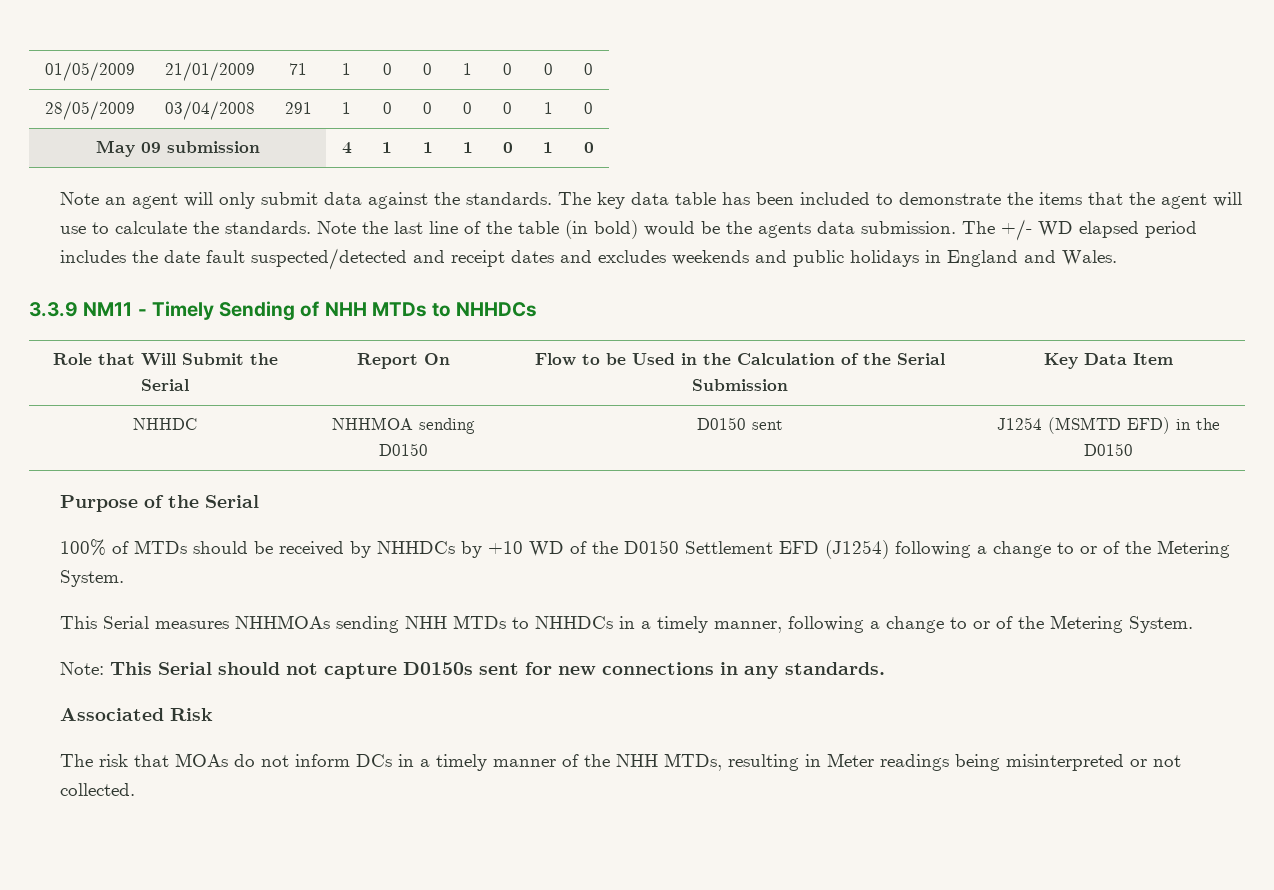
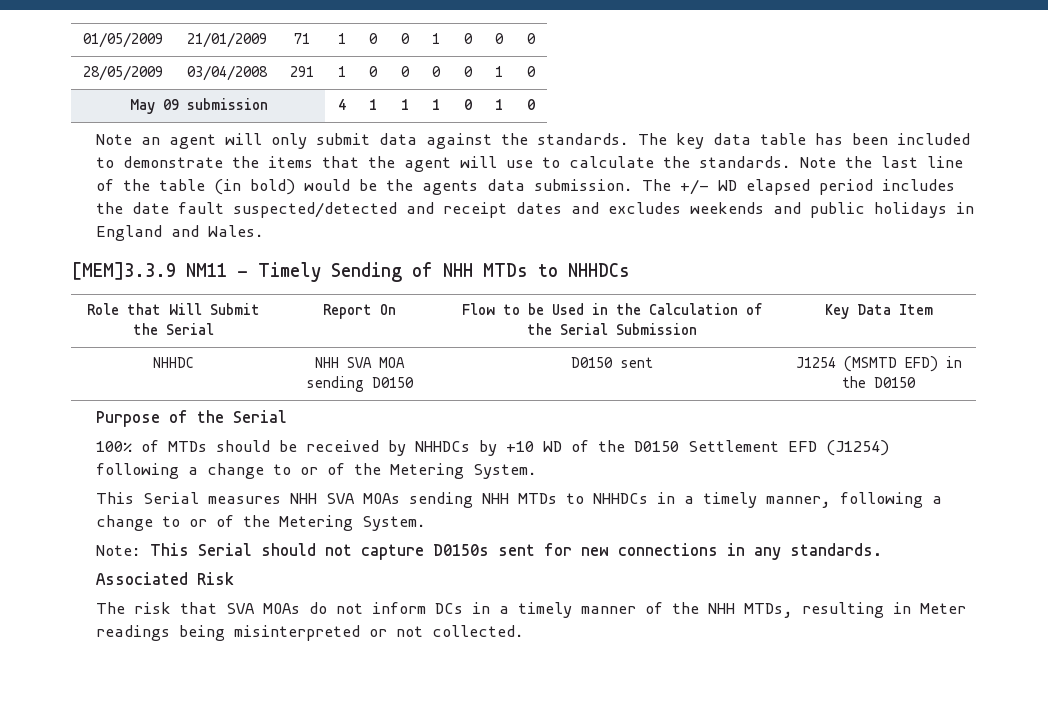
[29,302,78,317] 3.3.9 -> [71,262,176,280] [MEM]3.3.9
[331,417,413,430] NHHMOA -> [314,357,405,368] NHH SVA MOA
[234,615,330,629] NHHMOAs -> [290,493,401,504] NHH SVA MOAs
(169, 760) none -> [226,603,256,614] SVA

